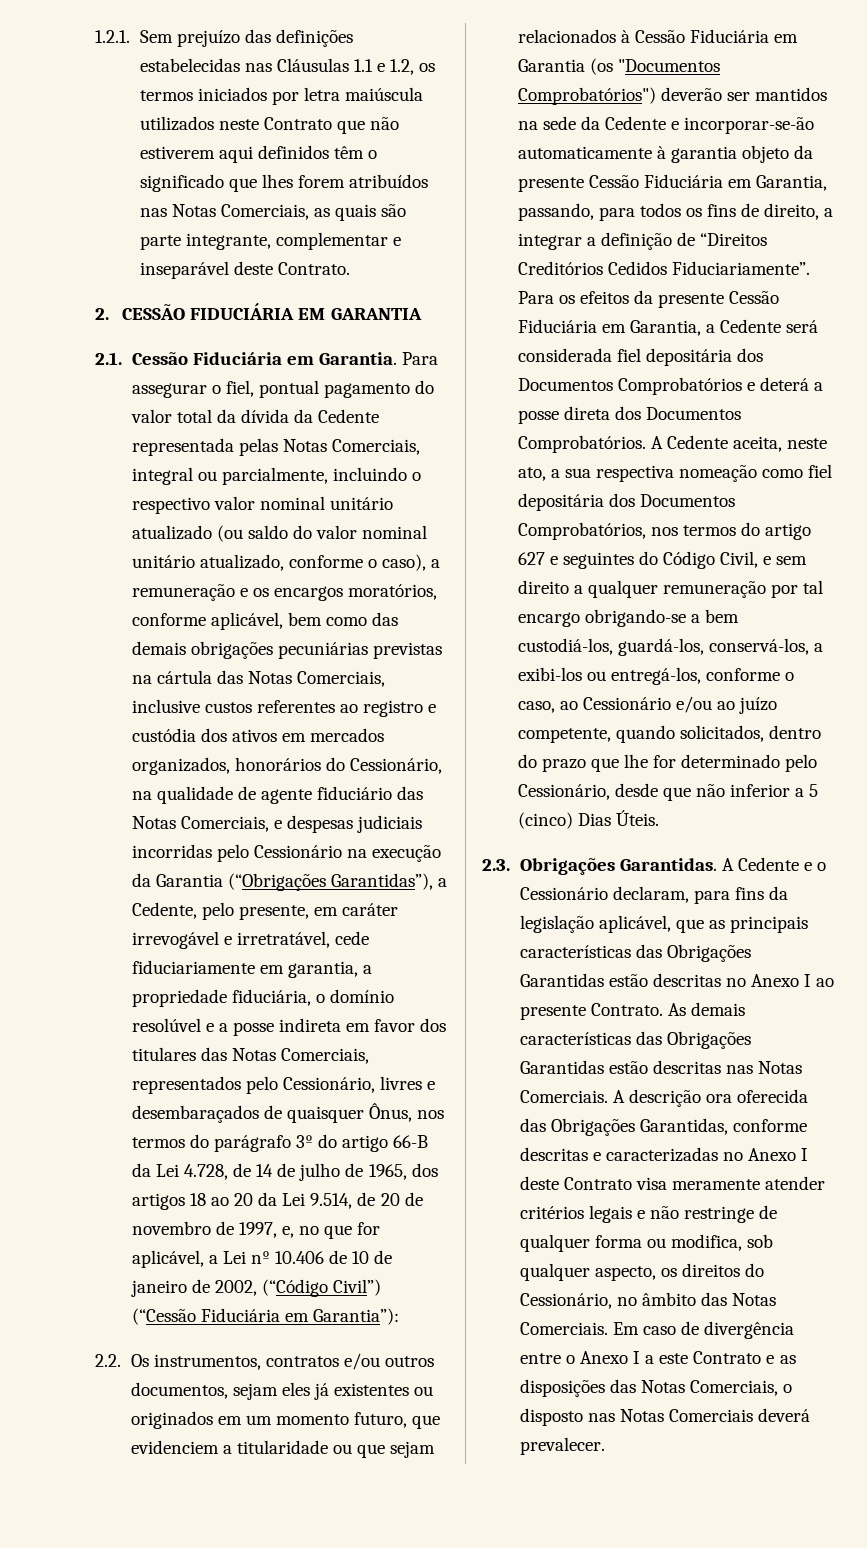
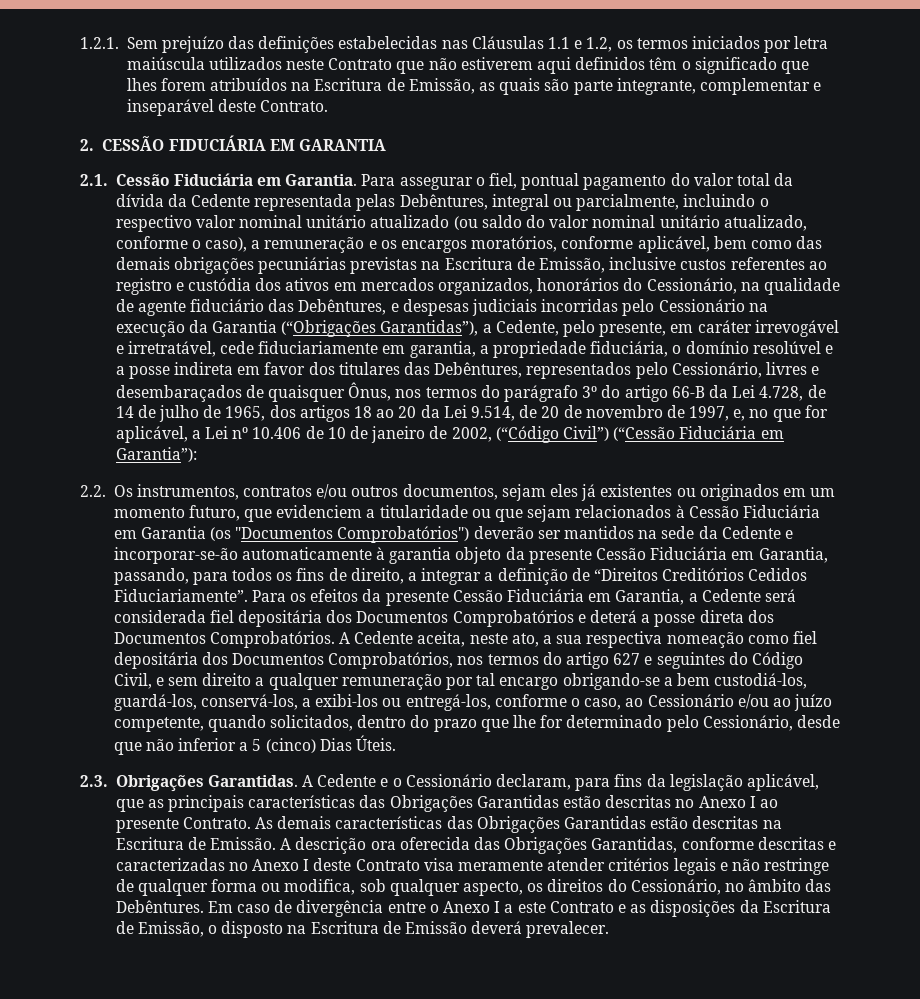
[139,204,309,220] nas Notas Comerciais, -> [291,78,475,94] na Escritura de Emissão,
[282,439,420,455] Notas Comerciais, -> [399,194,488,210] Debêntures,
[156,670,386,687] cártula das Notas Comerciais, -> [444,257,606,273] Escritura de Emissão,
[131,816,269,832] Notas Comerciais, -> [298,299,387,315] Debêntures,
[231,1048,369,1064] Notas Comerciais, -> [434,362,523,378] Debêntures,
[725,1061,803,1074] [519,1090,608,1103] nas Notas Comerciais. -> [762,820,782,829] [115,837,277,850] na Escritura de Emissão.
[732,1293,777,1306] [519,1322,608,1335] Notas Comerciais. -> [115,900,204,913] Debêntures.
[609,1379,793,1396] [519,1408,753,1426] das Notas Comerciais, o disposto nas Notas Comerciais -> [739,900,831,913] [115,921,468,938] da Escritura de Emissão, o disposto na Escritura de Emissão

